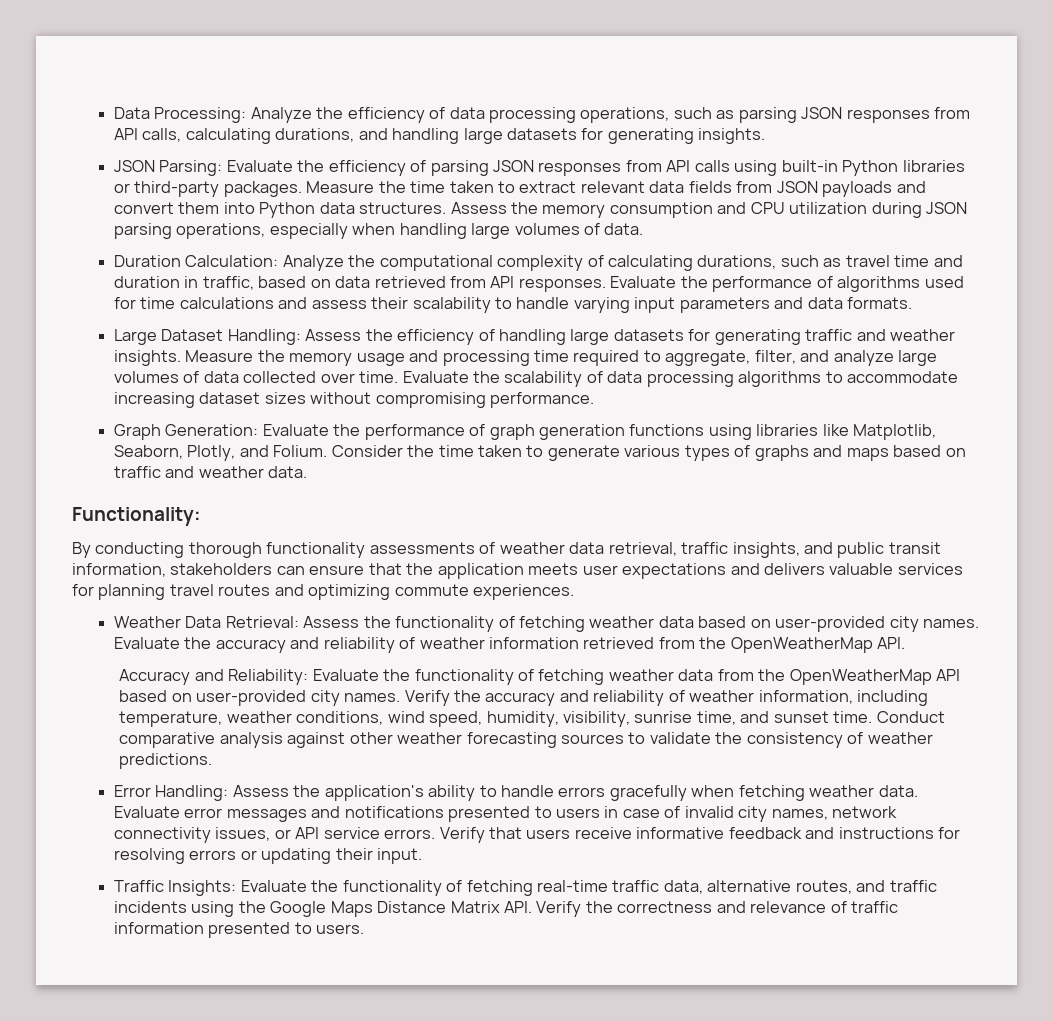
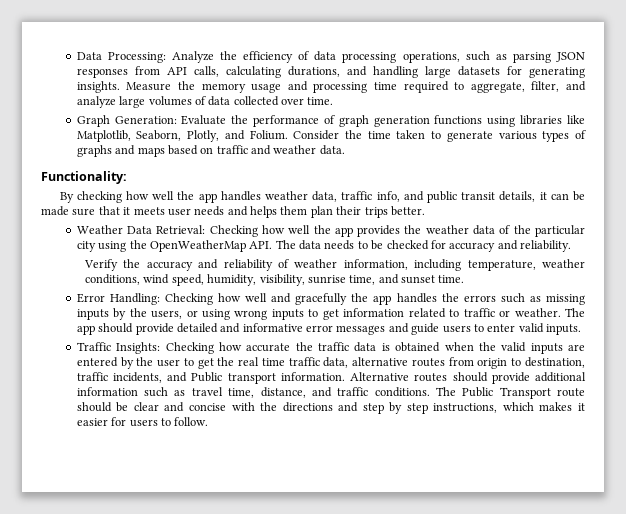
[113,160,965,176] [113,181,926,197] [113,202,968,218] [113,223,644,239] [113,255,963,271] [113,276,964,292] [113,297,913,313] [113,329,956,345] [113,350,181,366] // JSON Parsing: Evaluate the efficiency of parsing JSON responses from API calls using built-in Python libraries or third-party packages. Measure the time taken to extract relevant data fields from JSON payloads and convert them into Python data structures. Assess the memory consumption and CPU utilization during JSON parsing operations, especially when handling large volumes of data. // Duration Calculation: Analyze the computational complexity of calculating durations, such as travel time and duration in traffic, based on data retrieved from API responses. Evaluate the performance of algorithms used for time calculations and assess their scalability to handle varying input parameters and data formats. // Large Dataset Handling: Assess the efficiency of handling large datasets for generating traffic and weather insights. -> (120, 87) none
[402,371,959,387] [113,392,595,408] Evaluate the scalability of data processing algorithms to accommodate increasing dataset sizes without compromising performance. -> (334, 101) none
[95,542,941,558] [72,563,963,579] [72,584,575,600] [113,616,980,632] [113,637,906,653] [119,669,961,685] [119,690,401,706] conducting thorough functionality assessments of weather data retrieval, traffic insights, and public transit information, stakeholders can ensure that the application meets user expectations and delivers valuable services for planning travel routes and optimizing commute experiences. // Weather Data Retrieval: Assess the functionality of fetching weather data based on user-provided city names. Evaluate the accuracy and reliability of weather information retrieved from the OpenWeatherMap API. // Accuracy and Reliability: Evaluate the functionality of fetching weather data from the OpenWeatherMap API based on user-provided city names. -> [76,191,585,203] [41,206,425,218] [76,225,585,237] [76,240,572,252] checking how well the app handles weather data, traffic info, and public transit details, it can be made sure that it meets user needs and helps them plan their trips better. // Weather Data Retrieval: Checking how well the app provides the weather data of the particular city using the OpenWeatherMap API. The data needs to be checked for accuracy and reliability. //
[876,711,945,723] [119,732,933,748] [119,753,213,769] [113,785,918,801] [113,806,898,822] [113,827,961,843] [113,848,423,864] [113,880,937,896] [113,901,899,917] [113,922,365,938] Conduct comparative analysis against other weather forecasting sources to validate the consistency of weather predictions. // Error Handling: Assess the application's ability to handle errors gracefully when fetching weather data. Evaluate error messages and notifications presented to users in case of invalid city names, network connectivity issues, or API service errors. Verify that users receive informative feedback and instructions for resolving errors or updating their input. // Traffic Insights: Evaluate the functionality of fetching real-time traffic data, alternative routes, and traffic incidents using the Google Maps Distance Matrix API. Verify the correctness and relevance of traffic information presented to users. -> [76,293,585,305] [76,308,586,320] [76,323,582,335] [76,342,586,354] [76,357,586,369] [76,372,586,384] [76,387,586,399] [76,402,585,414] [76,417,209,427] // Error Handling: Checking how well and gracefully the app handles the errors such as missing inputs by the users, or using wrong inputs to get information related to traffic or weather. The app should provide detailed and informative error messages and guide users to enter valid inputs. // Traffic Insights: Checking how accurate the traffic data is obtained when the valid inputs are entered by the user to get the real time traffic data, alternative routes from origin to destination, traffic incidents, and Public transport information. Alternative routes should provide additional information such as travel time, distance, and traffic conditions. The Public Transport route should be clear and concise with the directions and step by step instructions, which makes it easier for users to follow.

